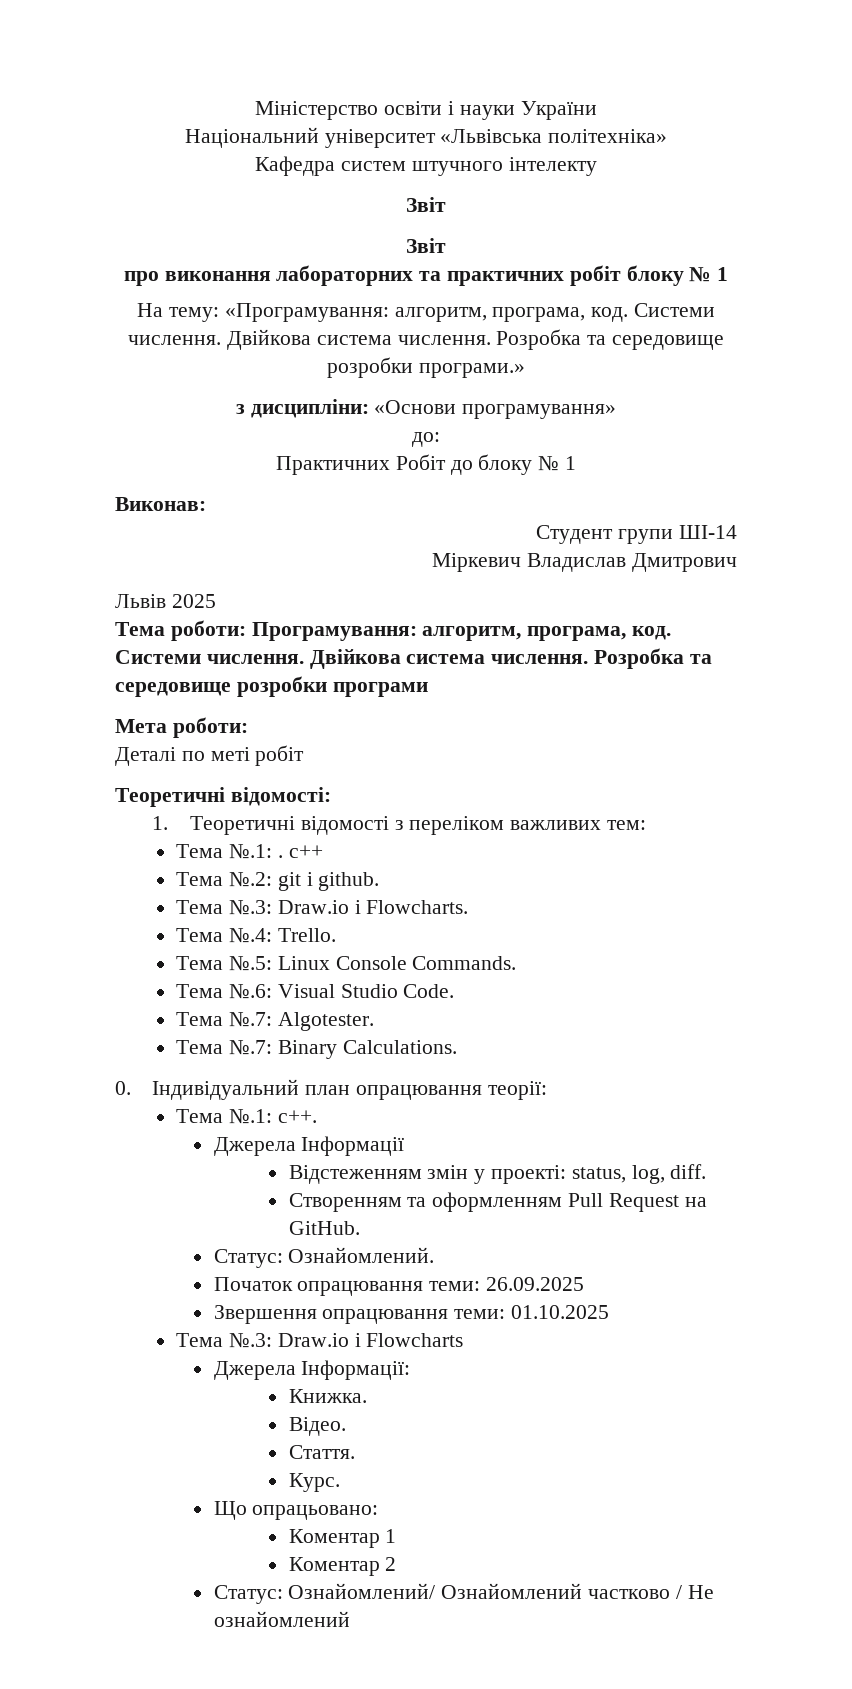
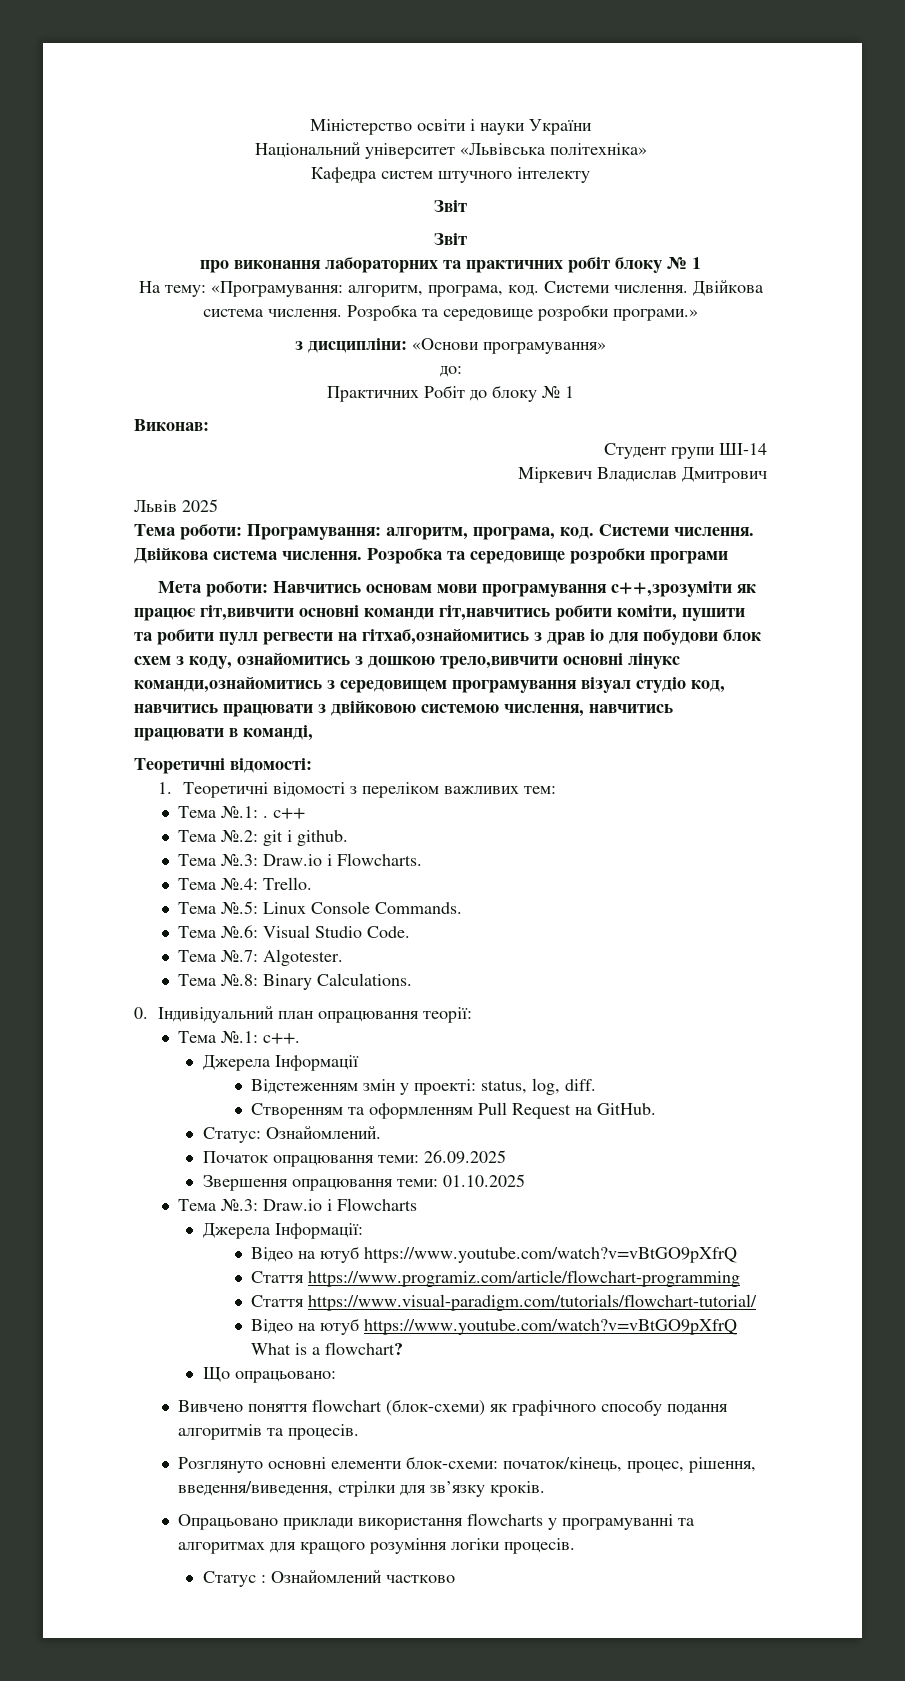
[115,745,305,766] // Деталі по меті робіт -> [273,581,757,597] [134,605,745,621] [134,629,761,645] [134,653,680,669] [134,677,725,693] [134,701,673,717] [134,725,313,741] Навчитись основам мови програмування с++,зрозуміти як працює гіт,вивчити основні команди гіт,навчитись робити коміти, пушити та робити пулл регвести на гітхаб,ознайомитись з драв іо для побудови блок схем з коду, ознайомитись з дошкою трело,вивчити основні лінукс команди,ознайомитись з середовищем програмування візуал студіо код, навчитись працювати з двійковою системою числення, навчитись працювати в команді,
[228,1040,272,1055] №.7: -> [221,974,259,986] №.8:
[288,1389,367,1403] [288,1417,346,1436] [288,1445,355,1459] [288,1473,340,1492] [213,1501,379,1520] [288,1529,397,1548] [288,1557,397,1576] [213,1583,714,1604] [213,1611,350,1627] Книжка. // Відео. // Стаття. // Курс. // Що опрацьовано: // Коментар 1 // Коментар 2 // Статус: Ознайомлений/ Ознайомлений частково / Не ознайомлений -> [251,1246,738,1263] [251,1270,741,1287] [251,1294,758,1311] [251,1318,738,1335] [251,1342,404,1355] [202,1367,336,1383] [178,1399,729,1416] [178,1424,360,1440] [178,1456,757,1473] [178,1481,546,1497] [178,1513,696,1530] [178,1538,576,1554] [202,1570,455,1587] Відео на ютуб https://www.youtube.com/watch?v=vBtGO9pXfrQ // Стаття https://www.programiz.com/article/flowchart-programming // Стаття https://www.visual-paradigm.com/tutorials/flowchart-tutorial/ // Відео на ютуб https://www.youtube.com/watch?v=vBtGO9pXfrQ What is a flowchart? // Що опрацьовано: // Вивчено поняття flowchart (блок-схеми) як графічного способу подання алгоритмів та процесів. // Розглянуто основні елементи блок-схеми: початок/кінець, процес, рішення, введення/виведення, стрілки для зв’язку кроків. // Опрацьовано приклади використання flowcharts у програмуванні та алгоритмах для кращого розуміння логіки процесів. // Статус : Ознайомлений частково

